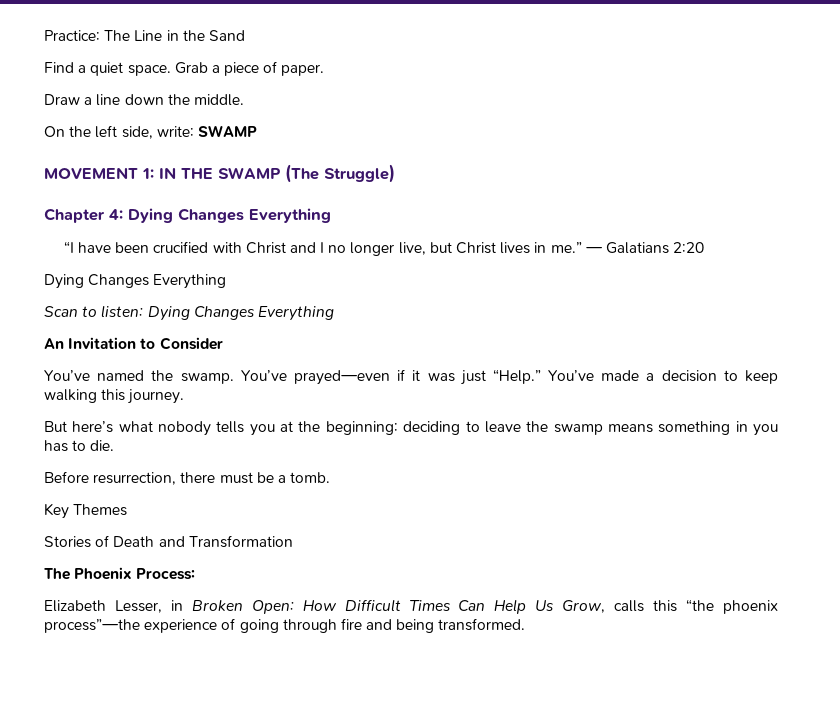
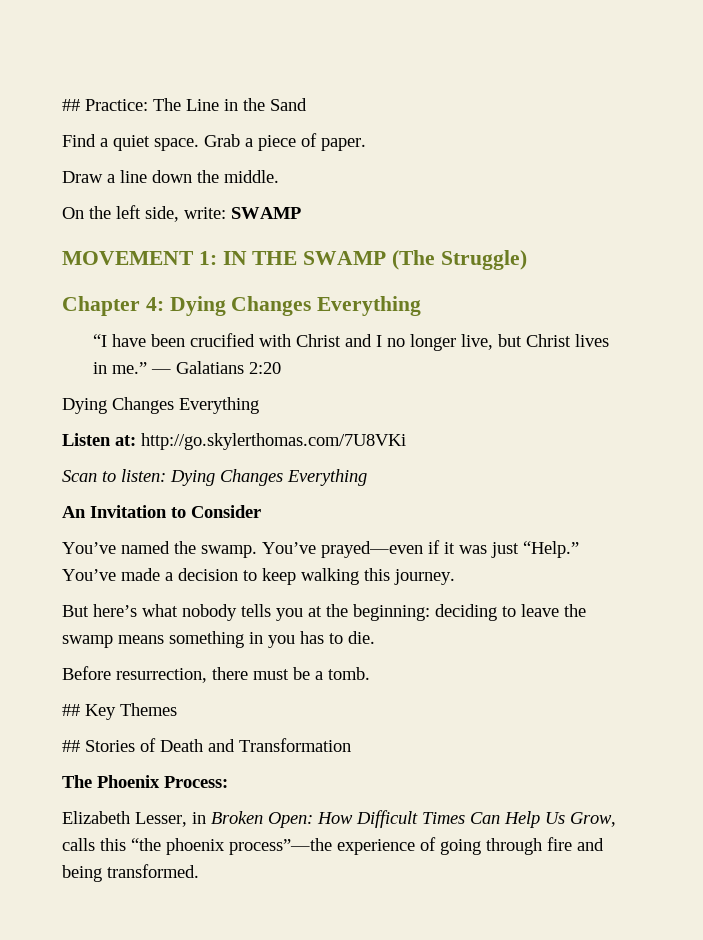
(44, 35) none -> [62,99,80,111] ##
(227, 281) none -> [62,433,406,450] // Listen at: http://go.skylerthomas.com/7U8VKi
(331, 477) none -> [62,704,80,716] ##
(128, 510) none -> [62,740,80,752] ##

